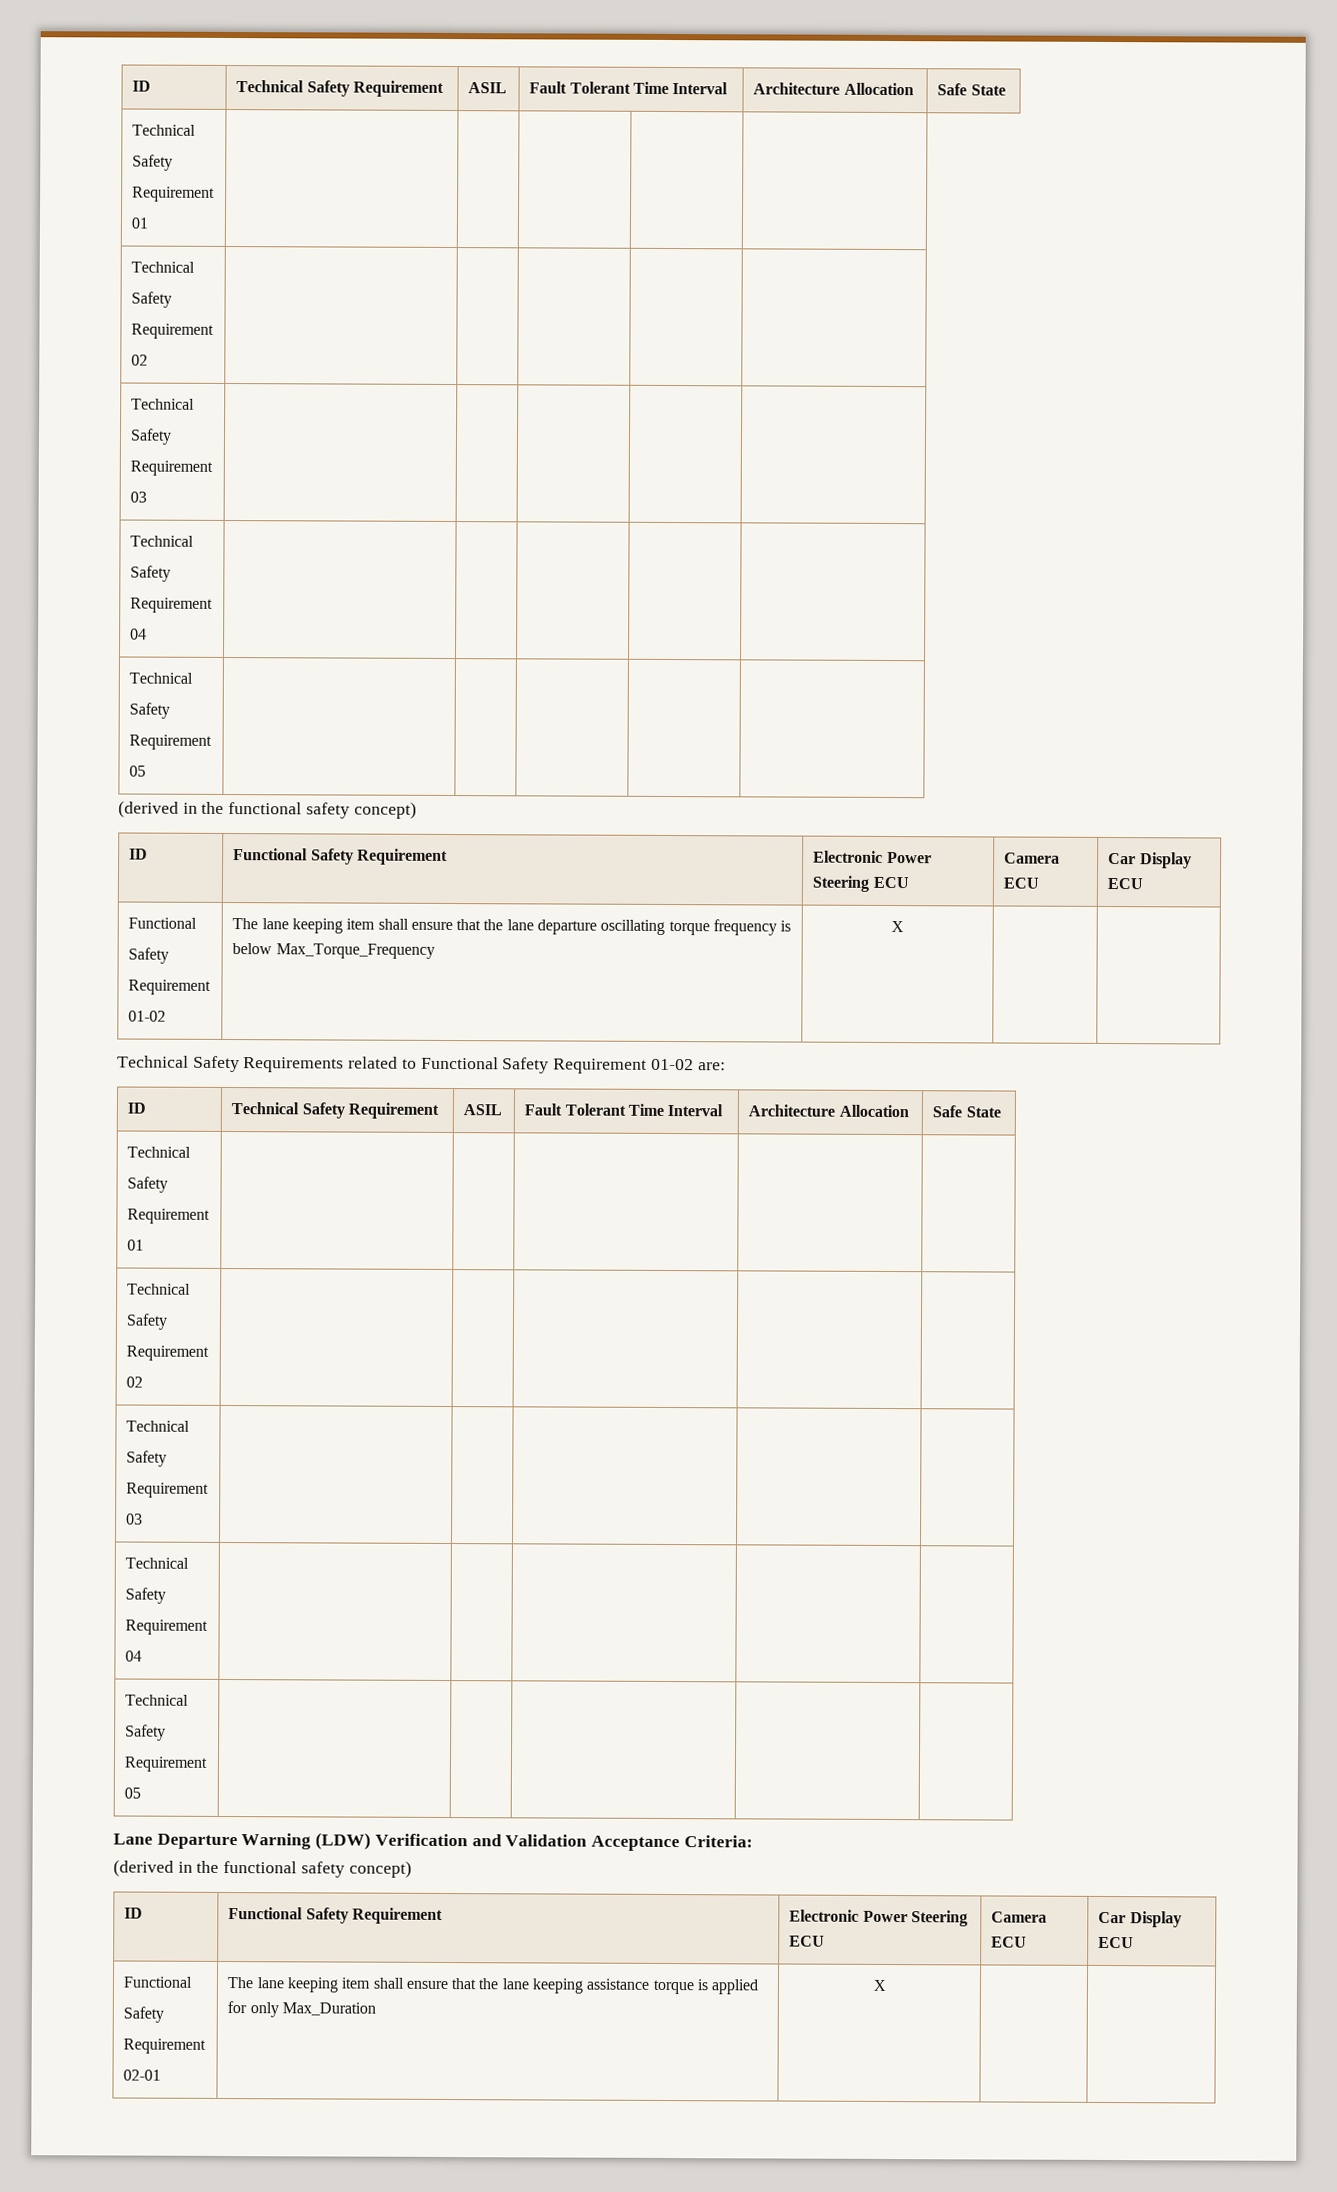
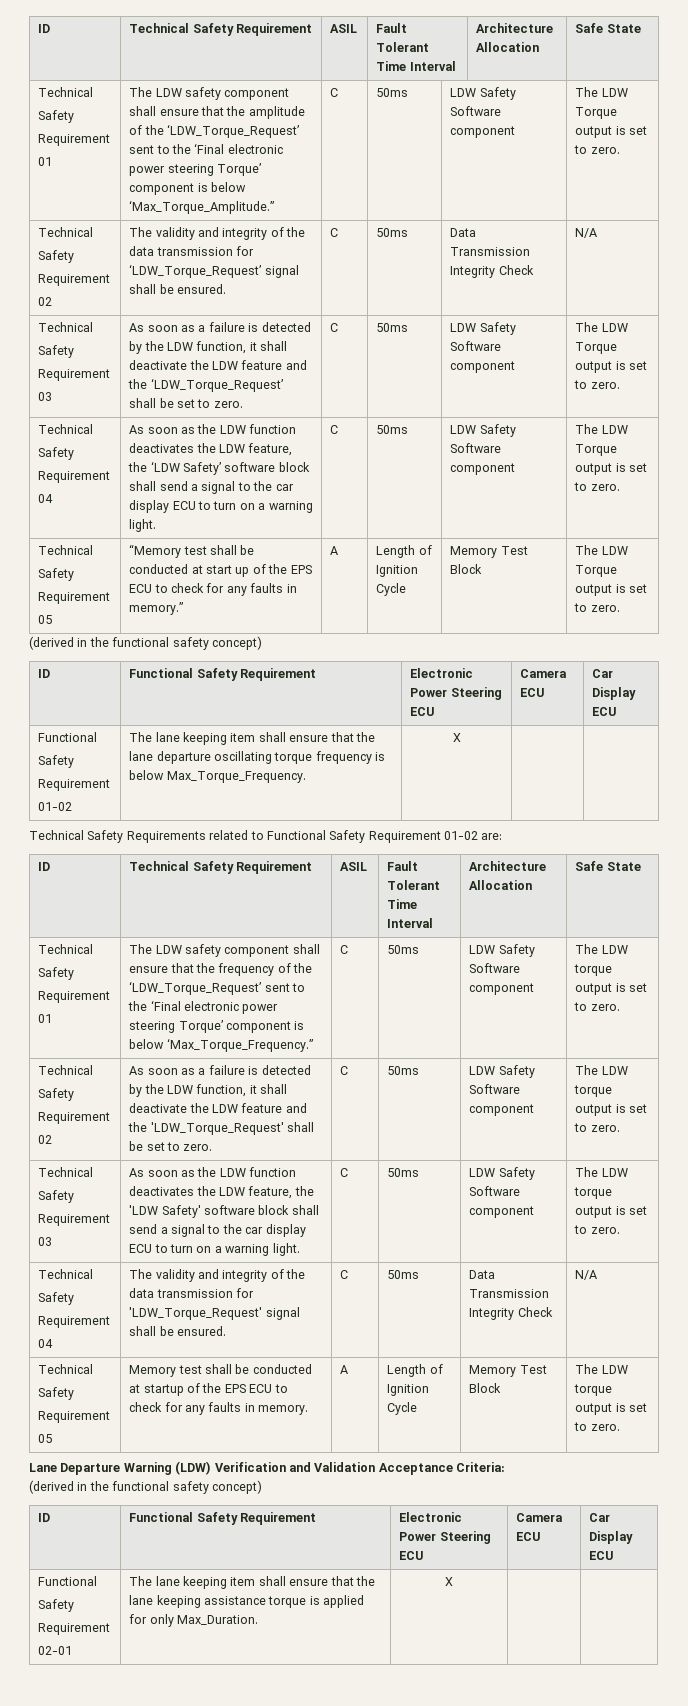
[131,261,196,273] [131,291,173,308] [131,323,215,339] [131,354,149,366] [131,398,196,410] [130,428,173,445] [130,460,214,476] [130,491,148,503] [130,535,195,547] [130,565,172,582] [130,597,214,613] [130,628,148,640] [129,672,194,684] [129,702,171,719] [129,734,213,750] [129,765,147,777] | | | | // Technical // Safety // Requirement // 02 | | | | | // Technical // Safety // Requirement // 03 | | | | | // Technical // Safety // Requirement // 04 | | | | | // Technical // Safety // Requirement // 05 | | | | | -> [129,87,290,100] [129,106,305,119] [129,124,300,138] [129,143,283,154] [129,163,262,176] [129,182,247,195] [129,200,275,214] [330,88,339,97] [376,88,409,97] [450,87,516,100] [450,106,502,116] [450,126,516,138] [575,87,628,97] [575,107,618,119] [575,126,648,138] [574,145,620,154] [38,227,94,237] [38,250,75,263] [38,274,111,286] [38,297,53,306] [129,227,306,240] [129,246,255,256] [129,264,299,278] [129,284,227,294] [330,228,339,237] [376,228,409,237] [450,228,477,237] [450,247,531,256] [450,265,534,278] [575,228,598,238] [38,322,94,332] [38,345,75,358] [38,369,111,381] [38,392,53,401] [129,322,311,332] [129,341,288,354] [129,360,307,370] [128,378,283,392] [129,398,243,408] [330,323,339,332] [376,323,409,332] [450,322,516,335] [450,341,502,351] [450,361,516,373] [575,322,628,332] [575,342,618,354] [575,361,648,373] [574,380,620,389] [38,424,94,434] [38,447,75,460] [38,471,111,483] [38,494,54,503] [129,424,297,434] [129,443,293,456] [128,461,310,475] [129,481,294,494] [129,500,313,513] [129,519,157,532] [330,425,339,434] [376,425,409,434] [450,424,516,437] [450,443,502,453] [450,463,516,475] [575,424,628,434] [575,444,618,456] [575,463,648,475] [574,482,620,491] [38,545,94,555] [38,568,75,581] [38,592,111,604] [38,615,53,624] [129,544,255,558] [129,564,312,577] [129,583,297,596] [129,602,184,615] [330,546,339,555] [376,545,432,558] [376,565,419,577] [376,583,407,596] [450,546,528,558] [450,564,483,574] [575,545,628,555] [575,565,618,577] [575,584,648,596] [574,603,620,612] The LDW safety component shall ensure that the amplitude of the ‘LDW_Torque_Request’ sent to the ‘Final electronic power steering Torque’ component is below ‘Max_Torque_Amplitude.” | C | 50ms | LDW Safety Software component | The LDW Torque output is set to zero. // Technical // Safety // Requirement // 02 | The validity and integrity of the data transmission for ‘LDW_Torque_Request’ signal shall be ensured. | C | 50ms | Data Transmission Integrity Check | N/A // Technical // Safety // Requirement // 03 | As soon as a failure is detected by the LDW function, it shall deactivate the LDW feature and the ‘LDW_Torque_Request’ shall be set to zero. | C | 50ms | LDW Safety Software component | The LDW Torque output is set to zero. // Technical // Safety // Requirement // 04 | As soon as the LDW function deactivates the LDW feature, the ‘LDW Safety’ software block shall send a signal to the car display ECU to turn on a warning light. | C | 50ms | LDW Safety Software component | The LDW Torque output is set to zero. // Technical // Safety // Requirement // 05 | “Memory test shall be conducted at start up of the EPS ECU to check for any faults in memory.” | A | Length of Ignition Cycle | Memory Test Block | The LDW Torque output is set to zero.
[275,943,435,959] Max_Torque_Frequency -> [166,771,306,783] Max_Torque_Frequency.
[127,1283,192,1295] [126,1313,169,1330] [126,1345,210,1361] [126,1376,144,1388] [126,1420,191,1432] [126,1450,168,1467] [126,1482,210,1498] [126,1513,144,1525] [125,1557,190,1569] [125,1587,167,1604] [125,1619,209,1635] [125,1650,143,1662] [125,1694,190,1706] [125,1724,167,1741] [124,1756,208,1772] [124,1787,142,1799] | | | | // Technical // Safety // Requirement // 02 | | | | | // Technical // Safety // Requirement // 03 | | | | | // Technical // Safety // Requirement // 04 | | | | | // Technical // Safety // Requirement // 05 | | | | | -> [129,944,320,957] [129,963,313,976] [129,981,306,995] [128,1000,279,1014] [129,1020,305,1033] [129,1038,313,1052] [340,945,349,954] [387,945,420,954] [469,944,535,957] [469,963,521,973] [469,983,535,995] [575,944,628,954] [574,964,613,976] [575,983,648,995] [574,1002,620,1011] [38,1065,94,1075] [38,1088,75,1101] [38,1112,111,1124] [38,1135,53,1144] [129,1065,311,1075] [129,1084,288,1097] [129,1103,307,1113] [128,1122,315,1135] [129,1141,213,1151] [340,1066,349,1075] [387,1066,420,1075] [469,1065,535,1078] [469,1084,521,1094] [469,1104,535,1116] [575,1065,628,1075] [574,1085,613,1097] [575,1104,648,1116] [574,1123,620,1132] [38,1167,94,1177] [38,1190,75,1203] [38,1214,111,1226] [38,1237,53,1246] [129,1167,297,1177] [129,1186,314,1199] [129,1205,319,1218] [129,1224,306,1237] [129,1243,300,1256] [340,1168,349,1177] [387,1168,420,1177] [469,1167,535,1180] [469,1186,521,1196] [469,1206,535,1218] [575,1167,628,1177] [574,1187,613,1199] [575,1206,648,1218] [574,1225,620,1234] [38,1269,94,1279] [38,1292,75,1305] [38,1316,111,1328] [38,1339,54,1348] [129,1269,306,1282] [129,1288,255,1298] [129,1307,300,1320] [129,1326,227,1336] [340,1270,349,1279] [387,1270,420,1279] [469,1270,496,1279] [469,1289,550,1298] [469,1307,553,1320] [575,1270,598,1280] [38,1364,94,1374] [38,1387,75,1400] [38,1411,111,1423] [38,1434,53,1443] [129,1364,312,1377] [129,1383,288,1396] [129,1402,309,1415] [340,1365,349,1374] [387,1364,443,1377] [387,1384,430,1396] [387,1402,418,1415] [469,1365,547,1377] [469,1383,502,1393] [575,1364,628,1374] [574,1384,613,1396] [575,1403,648,1415] [574,1422,620,1431] The LDW safety component shall ensure that the frequency of the ‘LDW_Torque_Request’ sent to the ‘Final electronic power steering Torque’ component is below ‘Max_Torque_Frequency.” | C | 50ms | LDW Safety Software component | The LDW torque output is set to zero. // Technical // Safety // Requirement // 02 | As soon as a failure is detected by the LDW function, it shall deactivate the LDW feature and the 'LDW_Torque_Request' shall be set to zero. | C | 50ms | LDW Safety Software component | The LDW torque output is set to zero. // Technical // Safety // Requirement // 03 | As soon as the LDW function deactivates the LDW feature, the 'LDW Safety' software block shall send a signal to the car display ECU to turn on a warning light. | C | 50ms | LDW Safety Software component | The LDW torque output is set to zero. // Technical // Safety // Requirement // 04 | The validity and integrity of the data transmission for 'LDW_Torque_Request' signal shall be ensured. | C | 50ms | Data Transmission Integrity Check | N/A // Technical // Safety // Requirement // 05 | Memory test shall be conducted at startup of the EPS ECU to check for any faults in memory. | A | Length of Ignition Cycle | Memory Test Block | The LDW torque output is set to zero.
[281,2002,376,2016] Max_Duration -> [177,1615,259,1625] Max_Duration.

